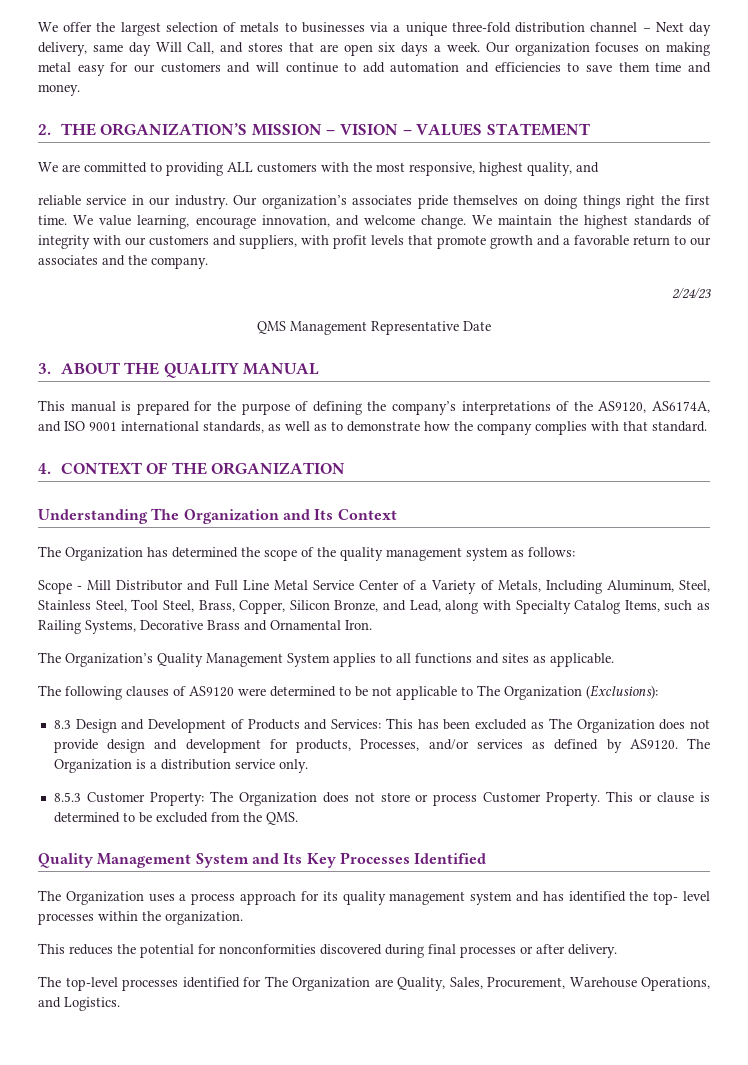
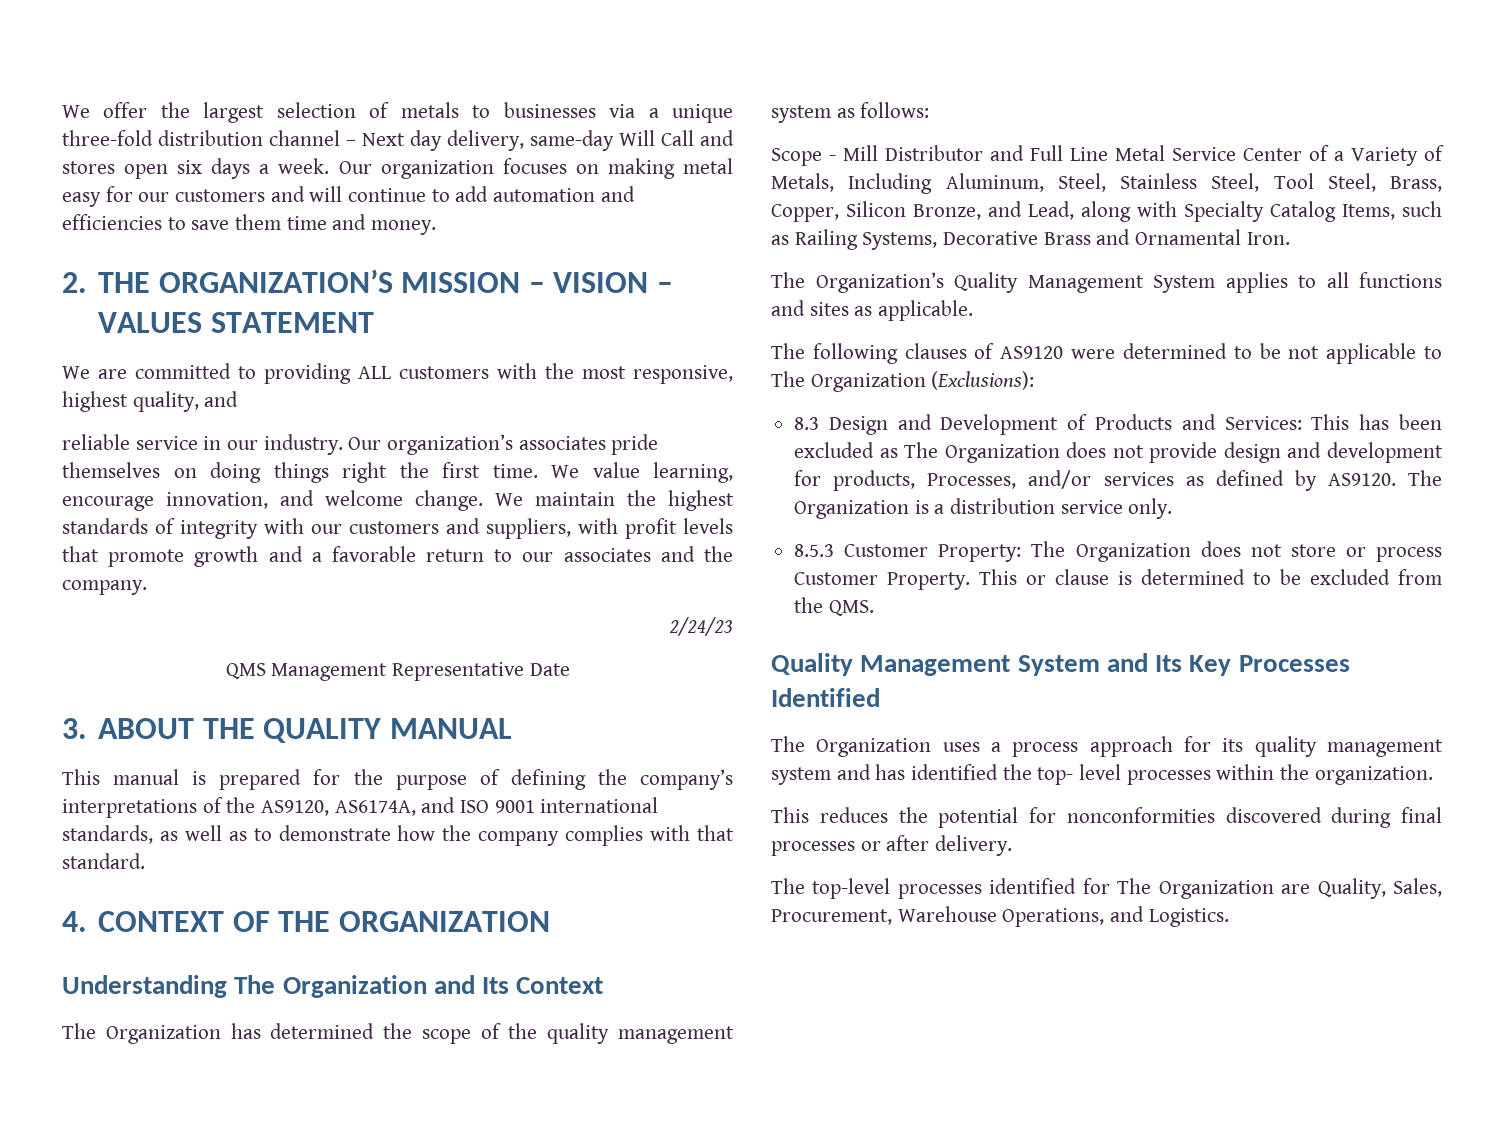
[92,42,338,56] same day Will Call, and stores that are -> [530,130,734,151] [62,161,115,174] same-day Will Call and stores

